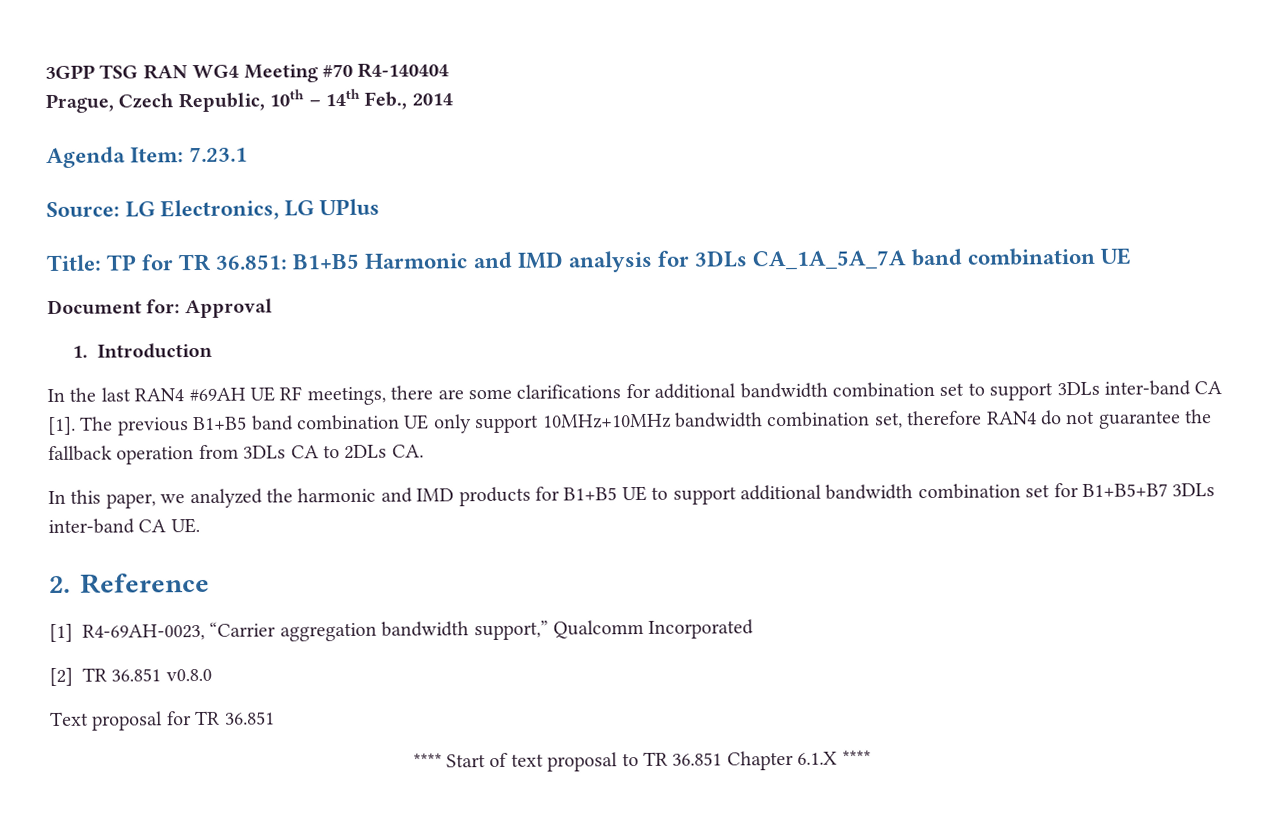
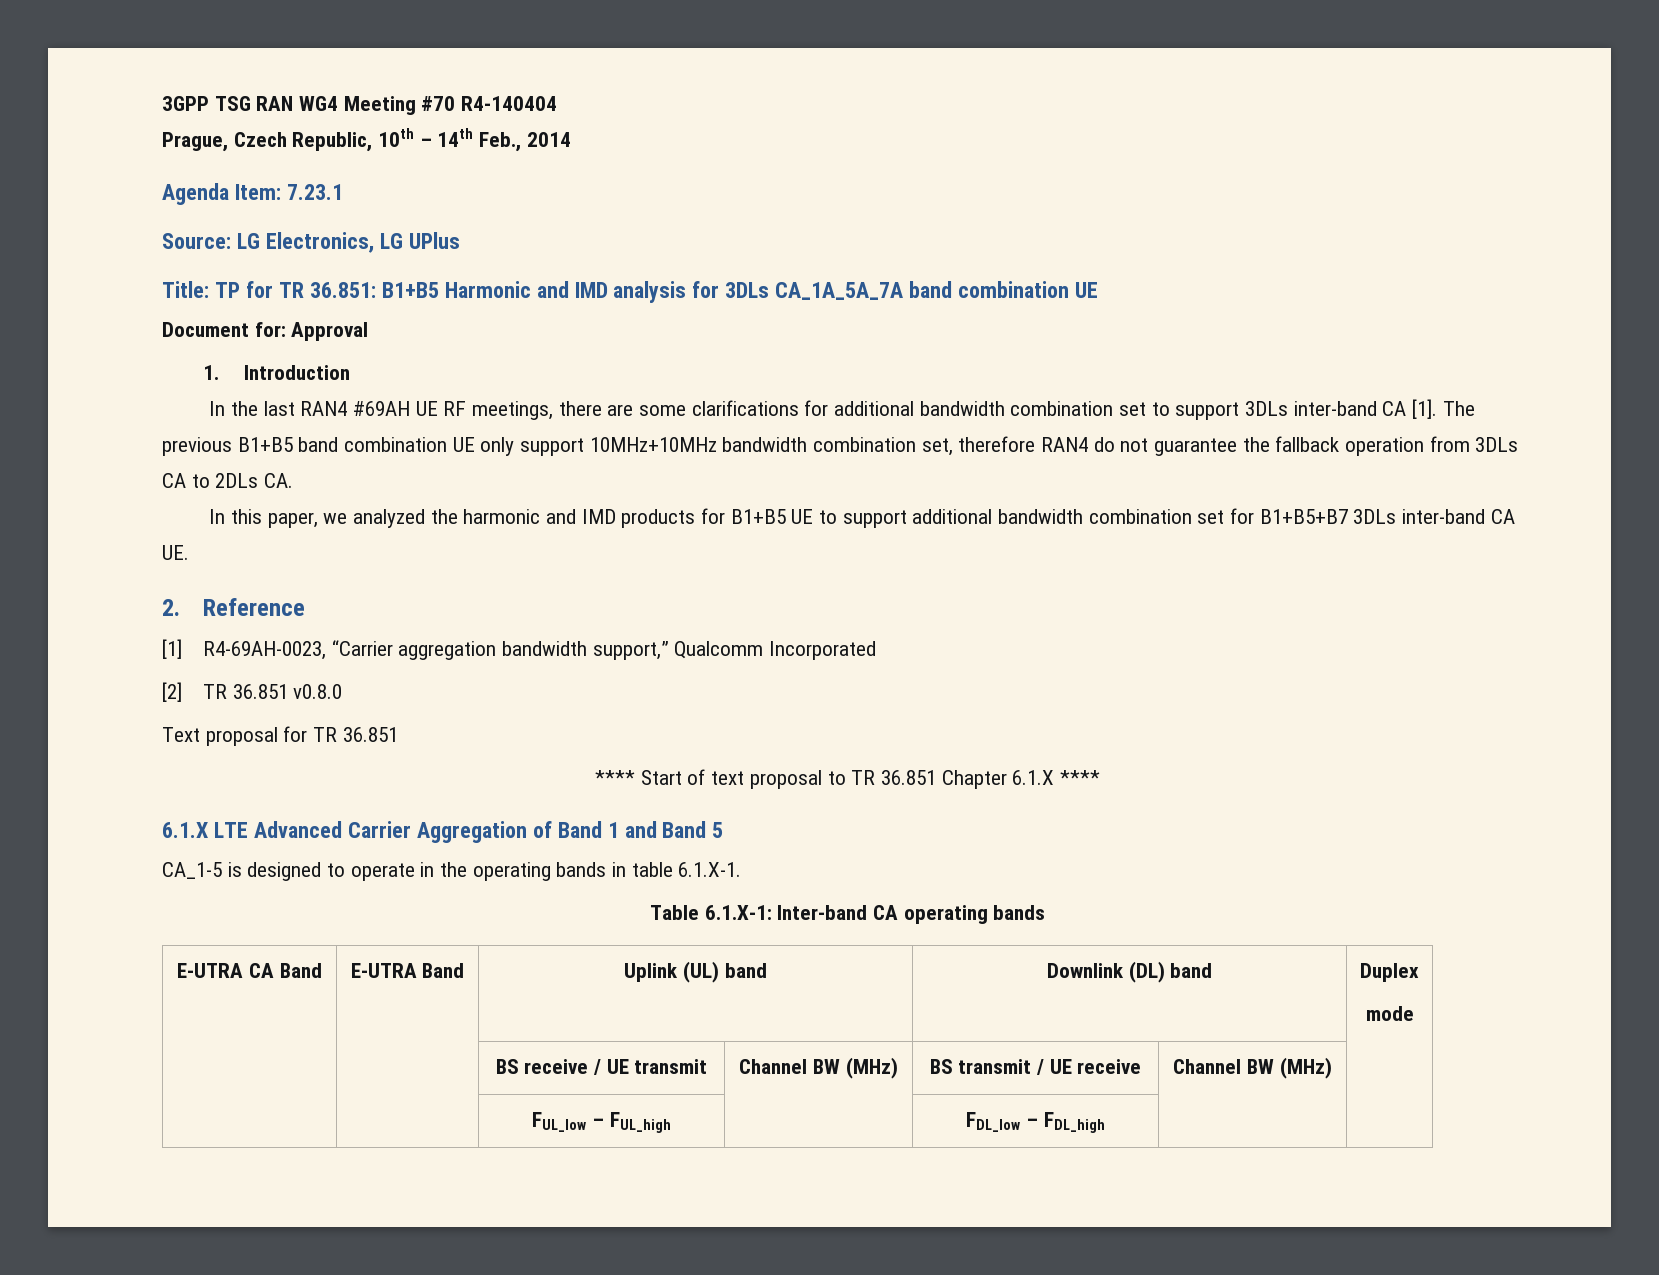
(871, 757) none -> [162,821,724,843] [162,862,742,881] [649,905,1046,924] [177,963,322,978] [350,963,465,978] [624,961,767,983] [1046,961,1213,983] [1360,963,1419,982] [1365,1006,1414,1021] [495,1059,708,1075] [739,1057,898,1079] [929,1059,1142,1075] [1173,1057,1332,1079] [532,1112,671,1133] [966,1112,1105,1133] // 6.1.X LTE Advanced Carrier Aggregation of Band 1 and Band 5 // CA_1-5 is designed to operate in the operating bands in table 6.1.X-1. // Table 6.1.X-1: Inter-band CA operating bands // E-UTRA CA Band | E-UTRA Band | Uplink (UL) band | Downlink (DL) band | Duplex // mode // | | BS receive / UE transmit | Channel BW (MHz) | BS transmit / UE receive | Channel BW (MHz) | // | | FUL_low – FUL_high | | FDL_low – FDL_high | |

